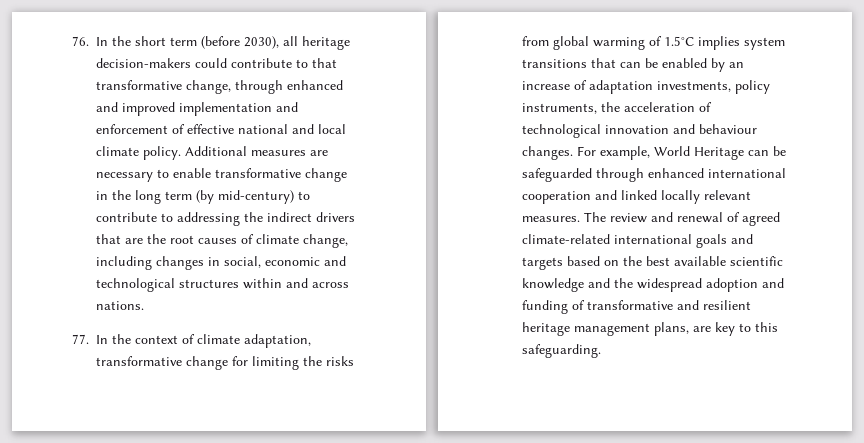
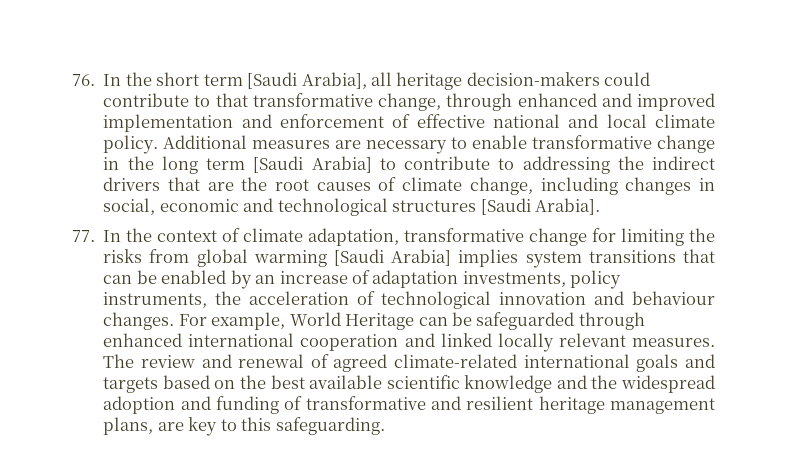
[201,36,279,49] (before 2030), -> [247,72,367,89] [Saudi Arabia],
[196,190,294,204] (by mid-century) -> [253,156,372,173] [Saudi Arabia]
[243,278,349,289] [96,301,144,310] within and across nations. -> [480,198,600,215] [Saudi Arabia].
[649,36,694,46] of 1.5°C -> [334,249,452,266] [Saudi Arabia]

